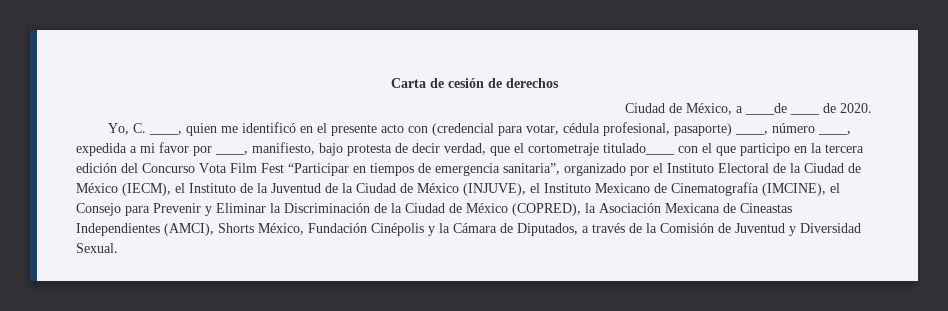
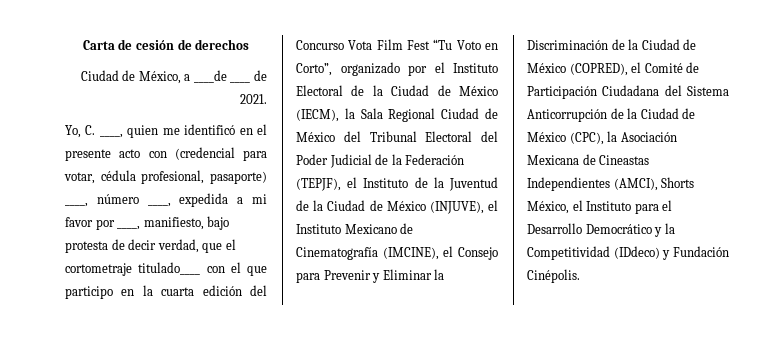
[840,103,872,113] 2020. -> [240,94,267,104] 2021.
[825,144,864,153] tercera -> [161,287,195,296] cuarta
[288,163,560,176] “Participar en tiempos de emergencia sanitaria”, -> [433,39,498,50] [296,63,332,76] “Tu Voto en Corto”,
(171, 189) none -> [344,108,498,122] [296,131,498,142] [296,154,465,168] [296,178,341,191] la Sala Regional Ciudad de México del Tribunal Electoral del Poder Judicial de la Federación (TEPJF),
(581, 209) none -> [631,62,700,73] [527,85,729,99] [527,108,696,122] [527,132,604,145] el Comité de Participación Ciudadana del Sistema Anticorrupción de la Ciudad de México (CPC),
[308,223,861,236] [76,243,118,253] Fundación Cinépolis y la Cámara de Diputados, a través de la Comisión de Juventud y Diversidad Sexual. -> [572,200,673,214] [527,223,675,237] [527,246,729,260] [527,269,580,283] el Instituto para el Desarrollo Democrático y la Competitividad (IDdeco) y Fundación Cinépolis.

